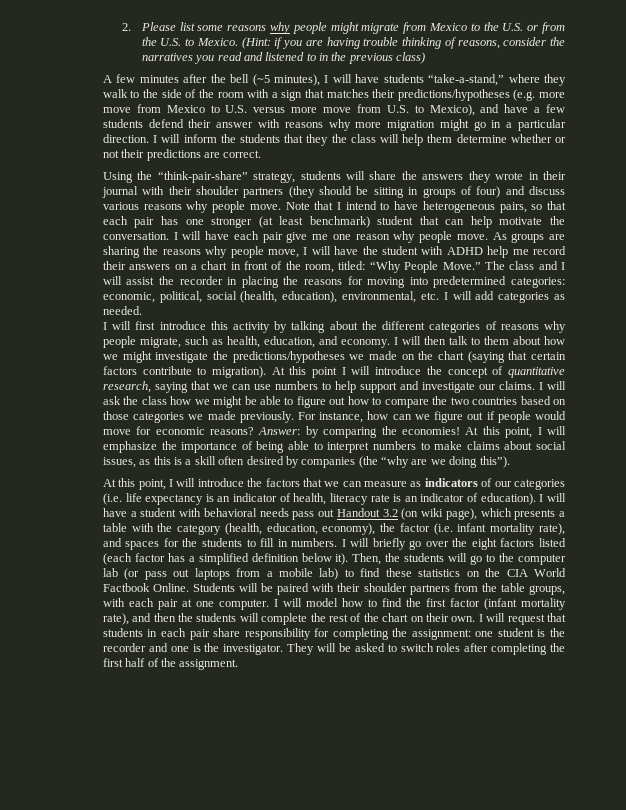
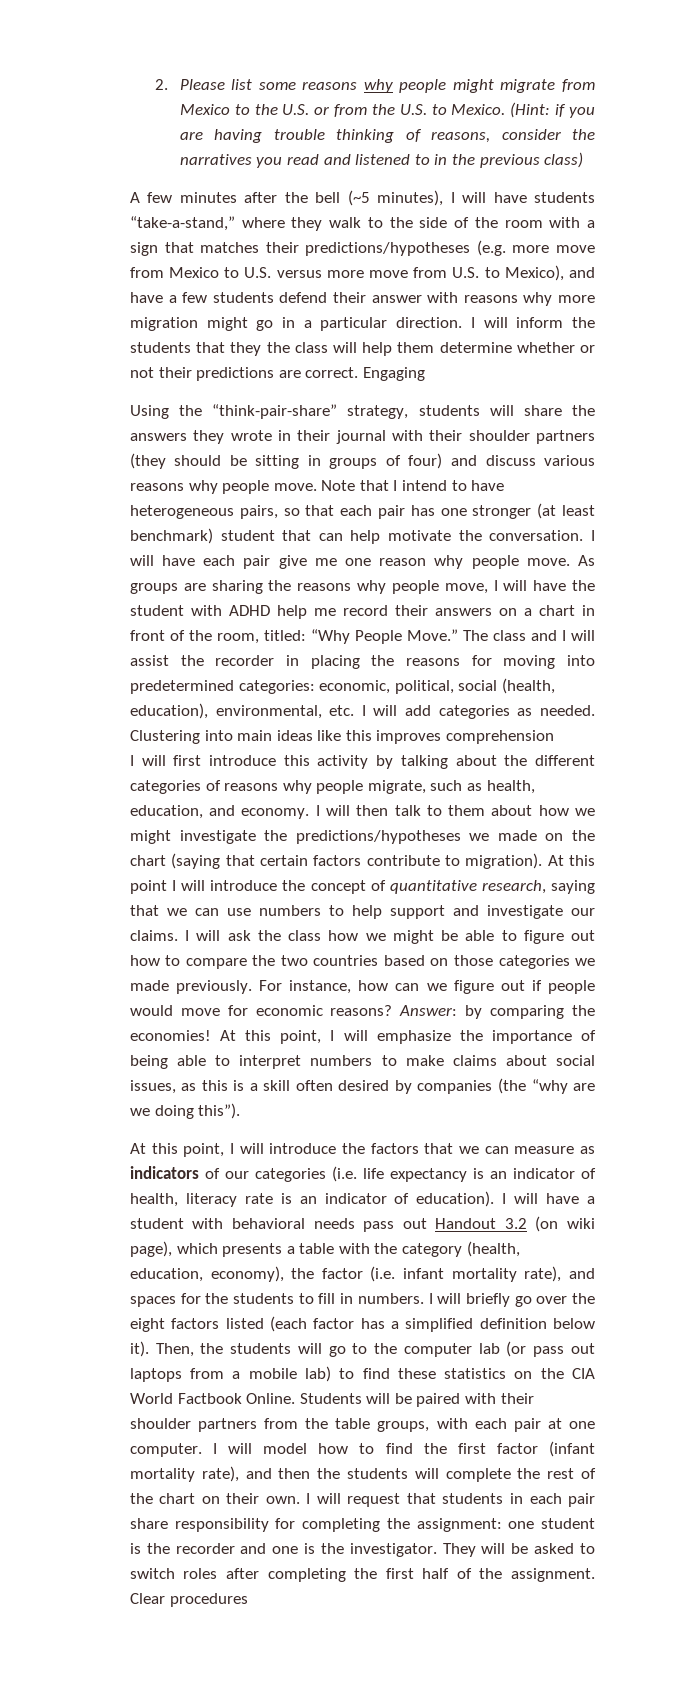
(262, 154) none -> [362,367,425,381] Engaging
(142, 310) none -> [129,730,555,744] Clustering into main ideas like this improves comprehension
(239, 664) none -> [129,1593,248,1607] Clear procedures

